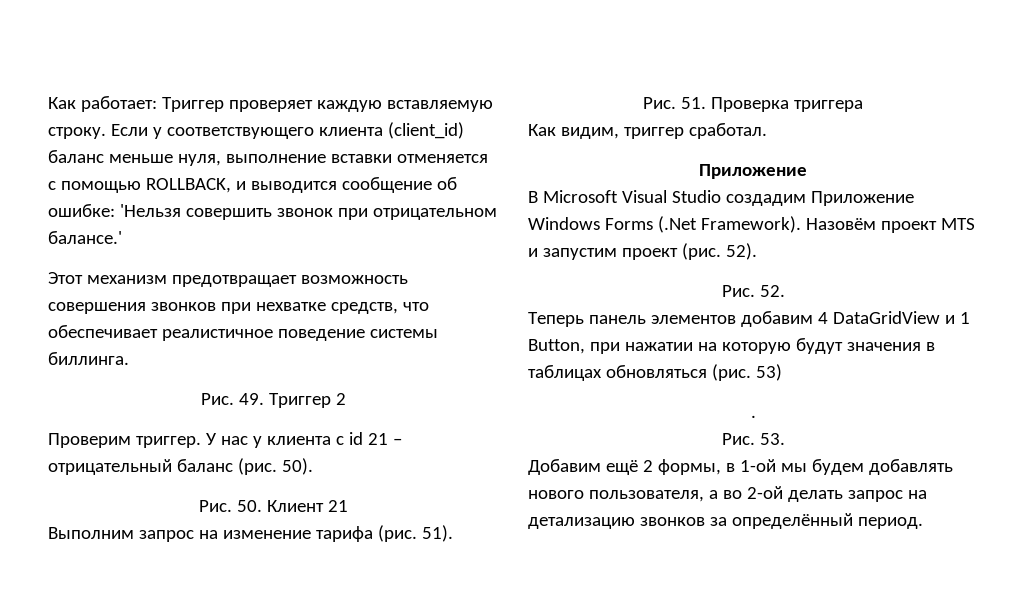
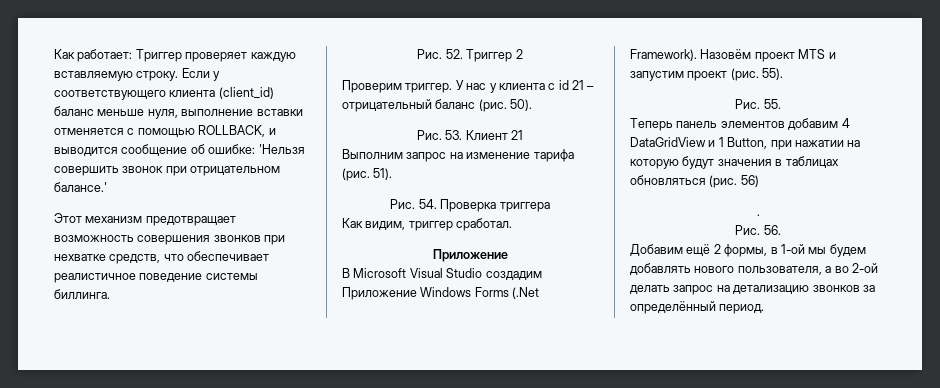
[238,393,264,405] 49. -> [445,49,463,59] 52.
[236,500,262,512] 50. -> [445,130,463,140] 53.
[681,97,707,109] 51. -> [418,199,437,209] 54.
[725,243,757,260] [721,285,785,297] 52). // Рис. 52. -> [762,68,784,80] [735,99,781,109] 55). // Рис. 55.
[755,364,782,381] 53) -> [740,175,759,187] 56)
[759,433,785,445] 53. -> [763,225,781,235] 56.

